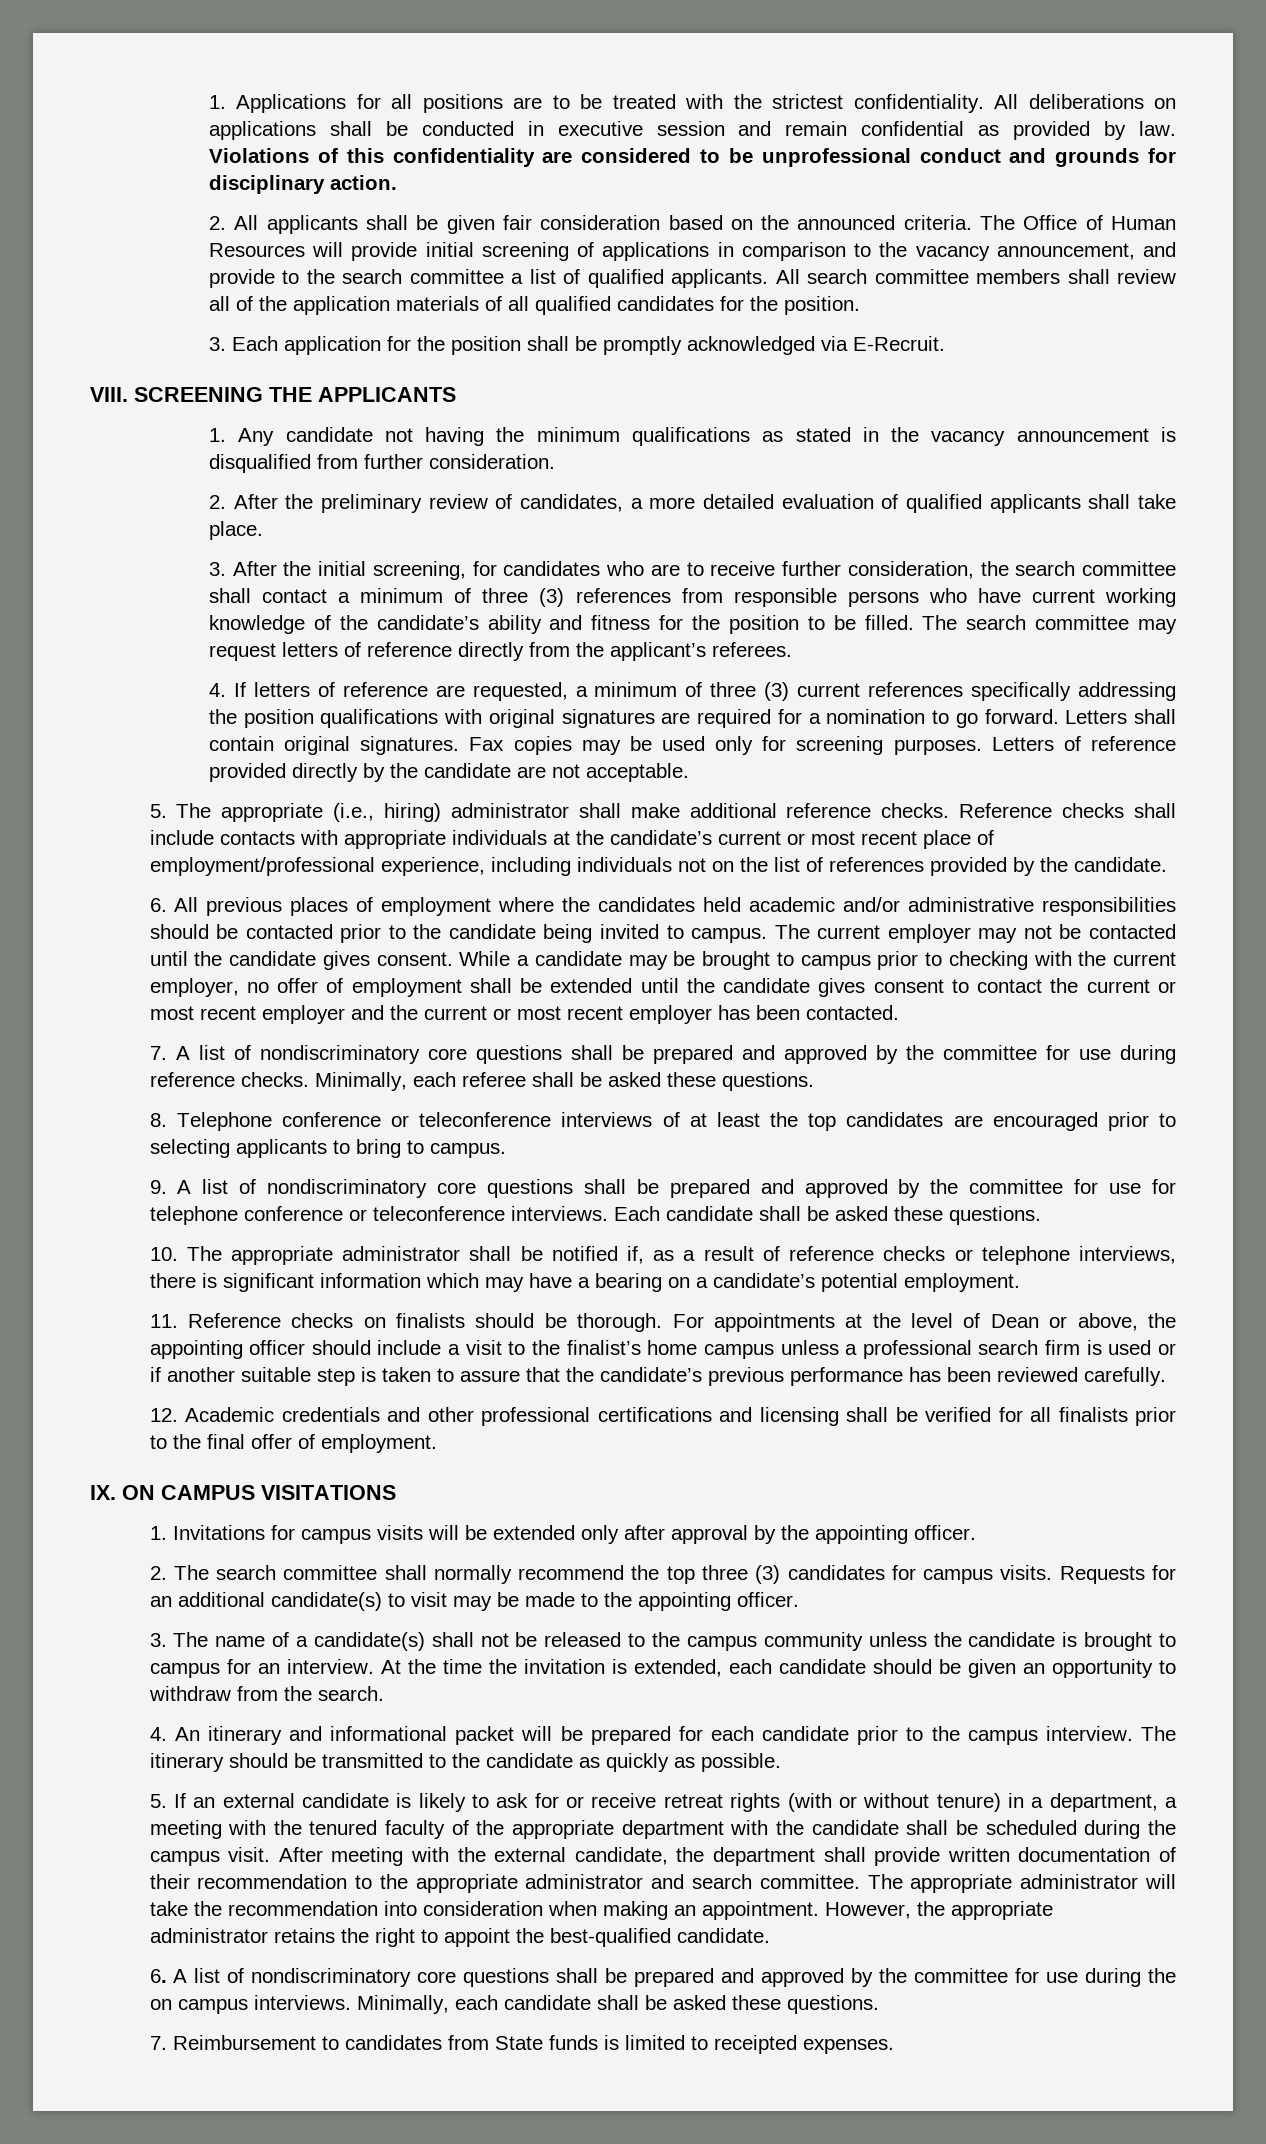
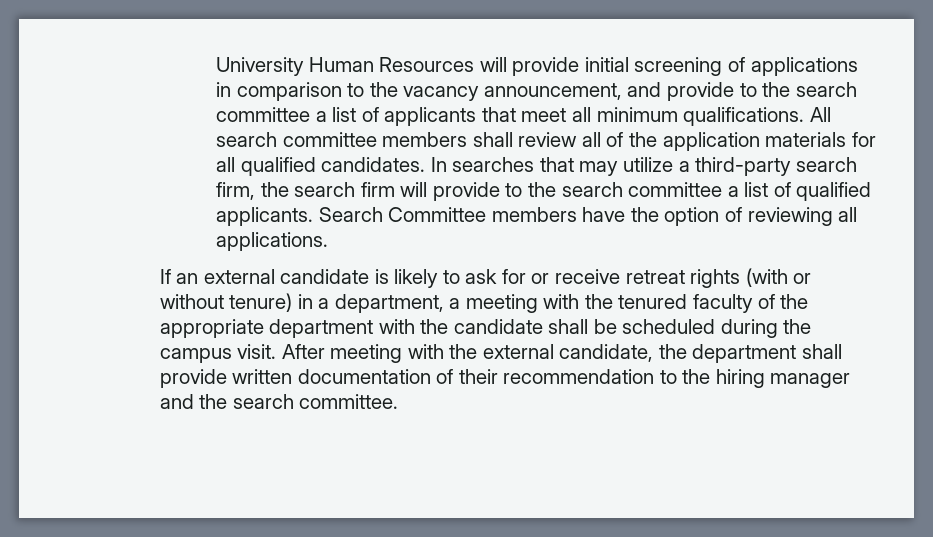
[209,94,1177,113] [209,121,1176,140] [209,148,1177,167] [209,175,398,194] [209,215,1103,234] 1. Applications for all positions are to be treated with the strictest confidentiality. All deliberations on applications shall be conducted in executive session and remain confidential as provided by law. Violations of this confidentiality are considered to be unprofessional conduct and grounds for disciplinary action. // 2. All applicants shall be given fair consideration based on the announced criteria. The Office of -> [216,57,305,76] University
[587,269,769,288] qualified applicants. -> [384,107,805,126] applicants that meet all minimum qualifications.
[485,296,503,311] of -> [851,132,876,147] for
[617,296,861,315] [209,336,946,355] [90,387,456,402] [209,427,1177,446] [209,454,556,473] [209,494,1176,513] [209,521,264,540] [209,561,1177,580] [209,588,1176,607] [209,615,1177,634] [209,642,793,661] [209,682,1176,701] [209,709,1177,728] [209,736,1176,755] [209,763,690,782] [149,803,1176,822] [149,830,994,849] [149,857,1167,876] [149,897,1176,916] [149,924,1176,943] [149,951,1177,970] [149,978,1176,997] [149,1005,899,1024] [149,1045,1176,1064] [149,1072,814,1091] [149,1112,1177,1131] [149,1139,506,1158] [149,1179,1176,1198] [149,1206,1041,1225] [149,1246,1176,1265] [149,1273,1020,1292] [149,1313,1176,1332] [149,1340,1176,1359] [149,1367,1166,1386] [149,1407,1176,1426] [149,1434,437,1453] [90,1485,396,1500] [149,1525,976,1544] [149,1565,1176,1584] [149,1592,799,1611] [149,1632,1177,1651] [149,1659,1176,1678] [148,1686,384,1701] [149,1726,1176,1745] [149,1753,781,1772] [149,1794,167,1808] candidates for the position. // 3. Each application for the position shall be promptly acknowledged via E-Recruit. // VIII. SCREENING THE APPLICANTS // 1. Any candidate not having the minimum qualifications as stated in the vacancy announcement is disqualified from further consideration. // 2. After the preliminary review of candidates, a more detailed evaluation of qualified applicants shall take place. // 3. After the initial screening, for candidates who are to receive further consideration, the search committee shall contact a minimum of three (3) references from responsible persons who have current working knowledge of the candidate’s ability and fitness for the position to be filled. The search committee may request letters of reference directly from the applicant’s referees. // 4. If letters of reference are requested, a minimum of three (3) current references specifically addressing the position qualifications with original signatures are required for a nomination to go forward. Letters shall contain original signatures. Fax copies may be used only for screening purposes. Letters of reference provided directly by the candidate are not acceptable. // 5. The appropriate (i.e., hiring) administrator shall make additional reference checks. Reference checks shall include contacts with appropriate individuals at the candidate’s current or most recent place of employment/professional experience, including individuals not on the list of references provided by the candidate. // 6. All previous places of employment where the candidates held academic and/or administrative responsibilities should be contacted prior to the candidate being invited to campus. The current employer may not be contacted until the candidate gives consent. While a candidate may be brought to campus prior to checking with the current employer, no offer of employment shall be extended until the candidate gives consent to contact the current or most recent employer and the current or most recent employer has been contacted. // 7. A list of nondiscriminatory core questions shall be prepared and approved by the committee for use during reference checks. Minimally, each referee shall be asked these questions. // 8. Telephone conference or teleconference interviews of at least the top candidates are encouraged prior to selecting applicants to bring to campus. // 9. A list of nondiscriminatory core questions shall be prepared and approved by the committee for use for telephone conference or teleconference interviews. Each candidate shall be asked these questions. // 10. The appropriate administrator shall be notified if, as a result of reference checks or telephone interviews, there is significant information which may have a bearing on a candidate’s potential employment. // 11. Reference checks on finalists should be thorough. For appointments at the level of Dean or above, the appointing officer should include a visit to the finalist’s home campus unless a professional search firm is used or if another suitable step is taken to assure that the candidate’s previous performance has been reviewed carefully. // 12. Academic credentials and other professional certifications and licensing shall be verified for all finalists prior to the final offer of employment. // IX. ON CAMPUS VISITATIONS // 1. Invitations for campus visits will be extended only after approval by the appointing officer. // 2. The search committee shall normally recommend the top three (3) candidates for campus visits. Requests for an additional candidate(s) to visit may be made to the appointing officer. // 3. The name of a candidate(s) shall not be released to the campus community unless the candidate is brought to campus for an interview. At the time the invitation is extended, each candidate should be given an opportunity to withdraw from the search. // 4. An itinerary and informational packet will be prepared for each candidate prior to the campus interview. The itinerary should be transmitted to the candidate as quickly as possible. // 5. -> [321,157,857,176] [216,182,872,201] [216,207,858,226] [216,232,329,251] candidates. In searches that may utilize a third-party search firm, the search firm will provide to the search committee a list of qualified applicants. Search Committee members have the option of reviewing all applications. //
[415,1874,1176,1893] [149,1901,1053,1920] [149,1928,770,1947] [149,1968,1176,1987] [149,1995,879,2014] [149,2035,894,2054] appropriate administrator and search committee. The appropriate administrator will take the recommendation into consideration when making an appointment. However, the appropriate administrator retains the right to appoint the best-qualified candidate. // 6. A list of nondiscriminatory core questions shall be prepared and approved by the committee for use during the on campus interviews. Minimally, each candidate shall be asked these questions. // 7. Reimbursement to candidates from State funds is limited to receipted expenses. -> [715,369,851,388] [159,394,399,409] hiring manager and the search committee.

